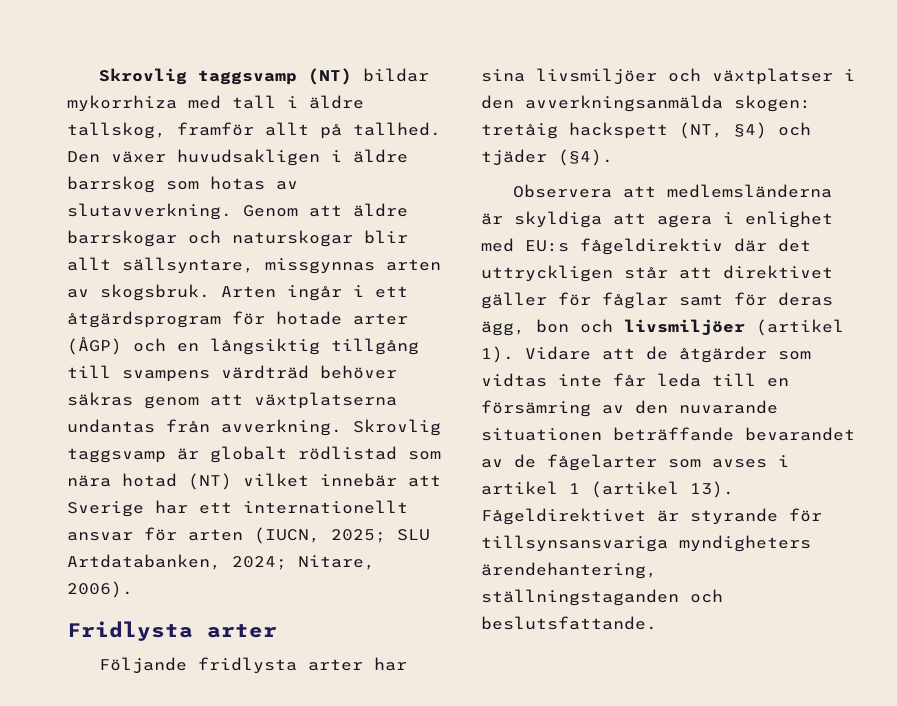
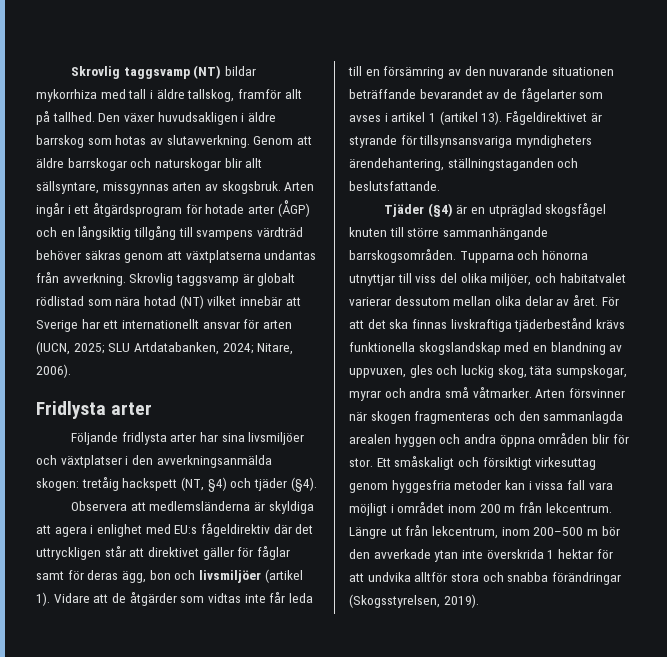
(657, 623) none -> [384,203,607,217] [349,227,548,240] [349,249,588,263] [349,273,626,286] [349,295,619,306] [349,318,625,332] [349,342,623,355] [349,365,627,378] [349,387,625,401] [349,411,624,424] [349,433,629,447] [349,456,597,470] [349,480,613,493] [349,502,612,516] [349,525,620,539] [349,549,613,562] [349,572,621,585] [349,594,479,608] // Tjäder (§4) är en utpräglad skogsfågel knuten till större sammanhängande barrskogsområden. Tupparna och hönorna utnyttjar till viss del olika miljöer, och habitatvalet varierar dessutom mellan olika delar av året. För att det ska finnas livskraftiga tjäderbestånd krävs funktionella skogslandskap med en blandning av uppvuxen, gles och luckig skog, täta sumpskogar, myrar och andra små våtmarker. Arten försvinner när skogen fragmenteras och den sammanlagda arealen hyggen och andra öppna områden blir för stor. Ett småskaligt och försiktigt virkesuttag genom hyggesfria metoder kan i vissa fall vara möjligt i området inom 200 m från lekcentrum. Längre ut från lekcentrum, inom 200–500 m bör den avverkade ytan inte överskrida 1 hektar för att undvika alltför stora och snabba förändringar (Skogsstyrelsen, 2019).

